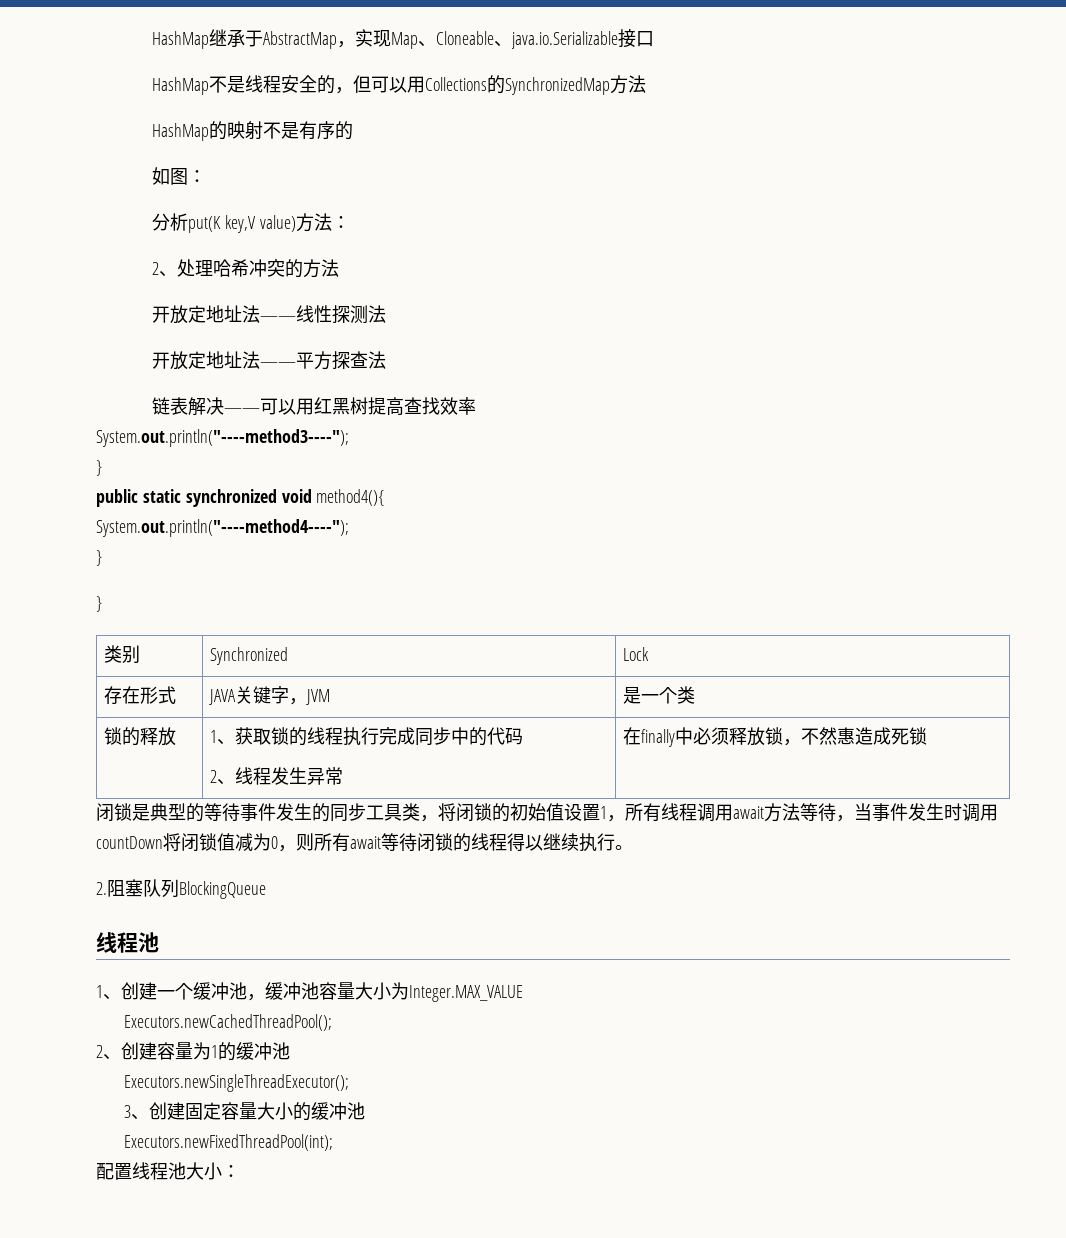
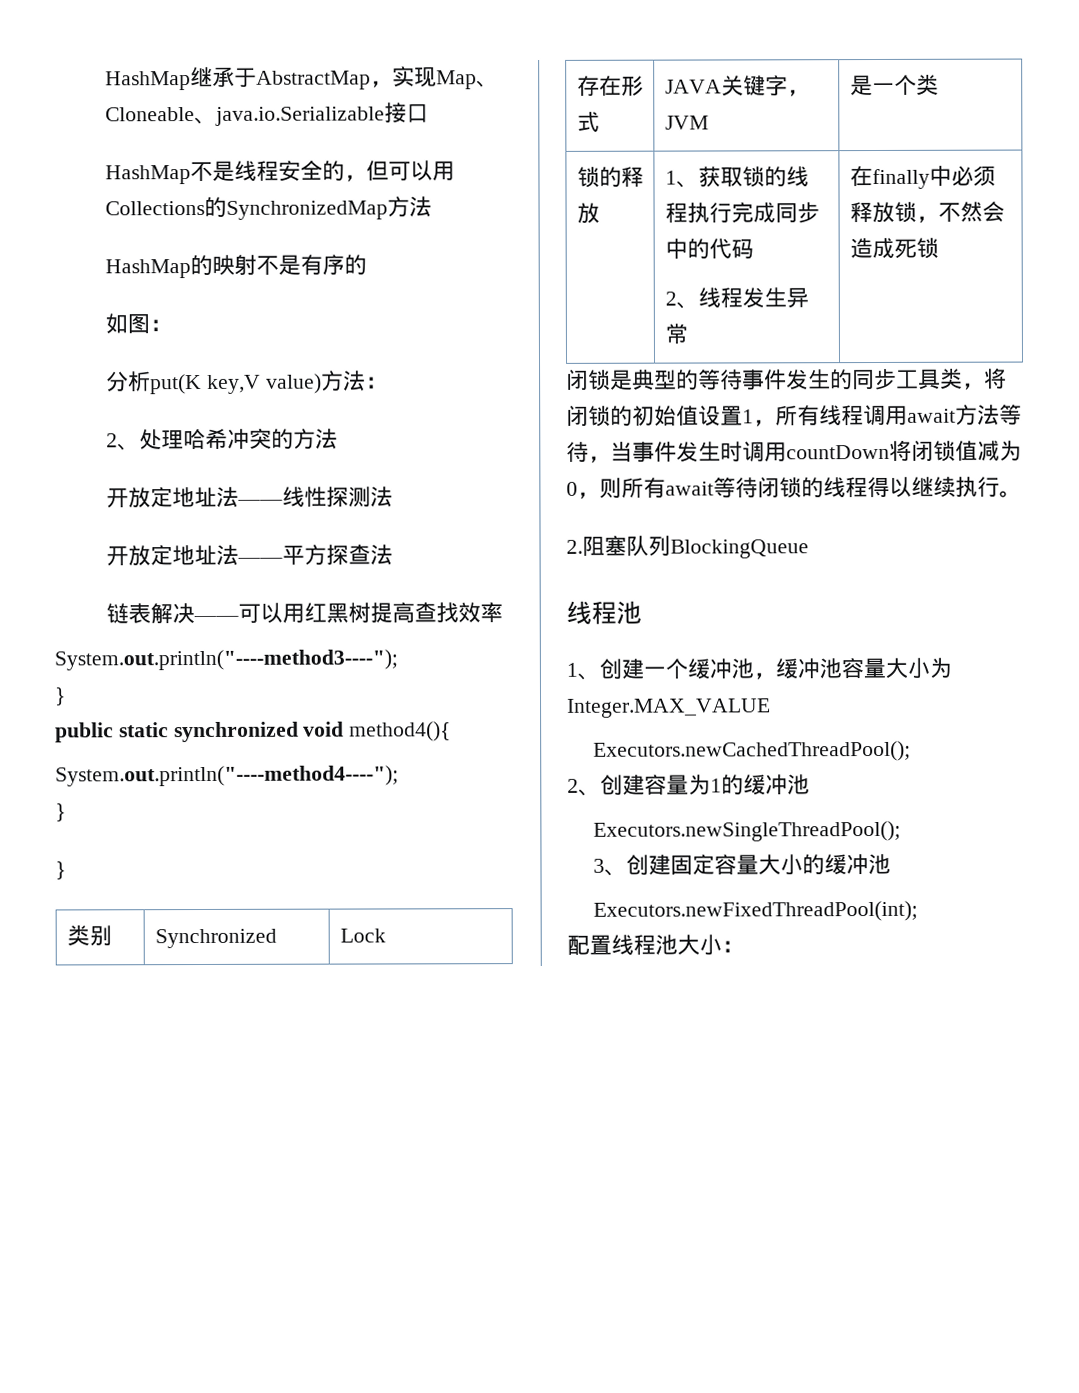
[837,727,856,745] 惠 -> [981,201,1005,222] 会
[124,1074,350,1092] Executors.newSingleThreadExecutor(); -> [593,820,902,842] Executors.newSingleThreadPool();

